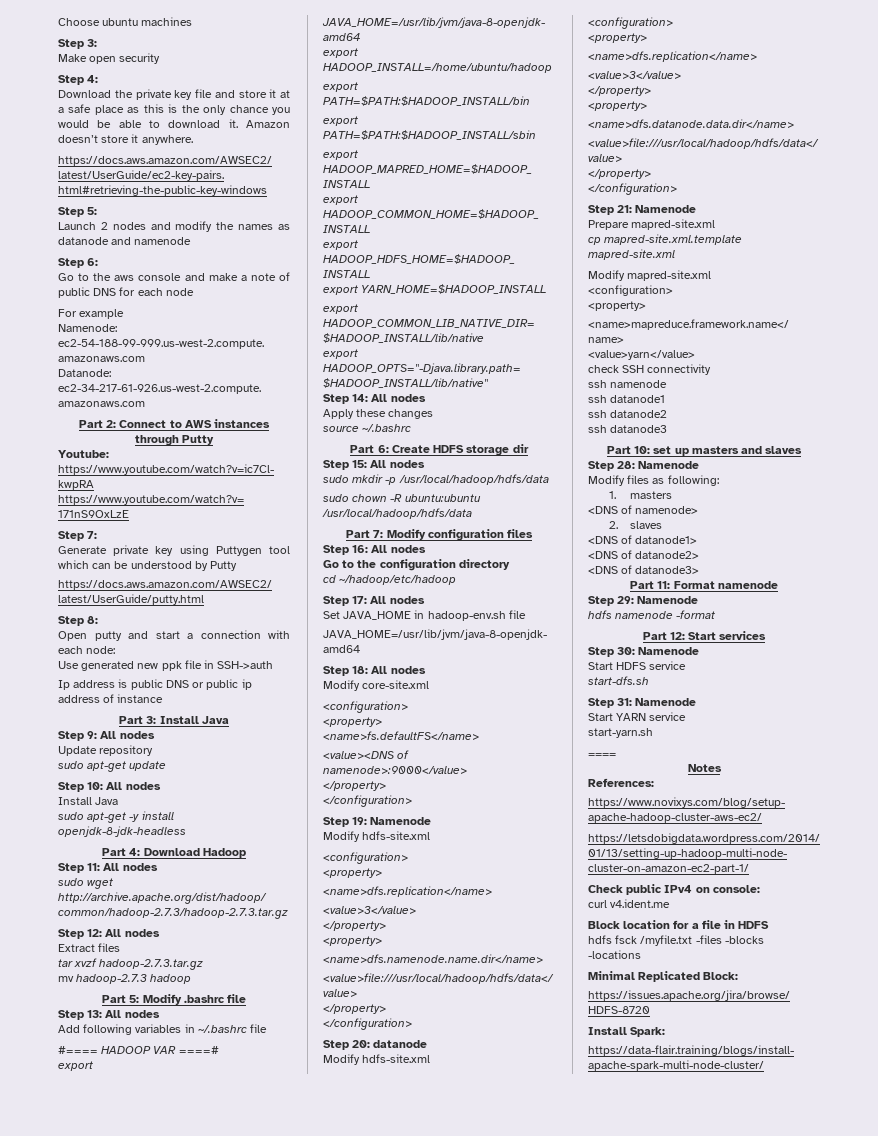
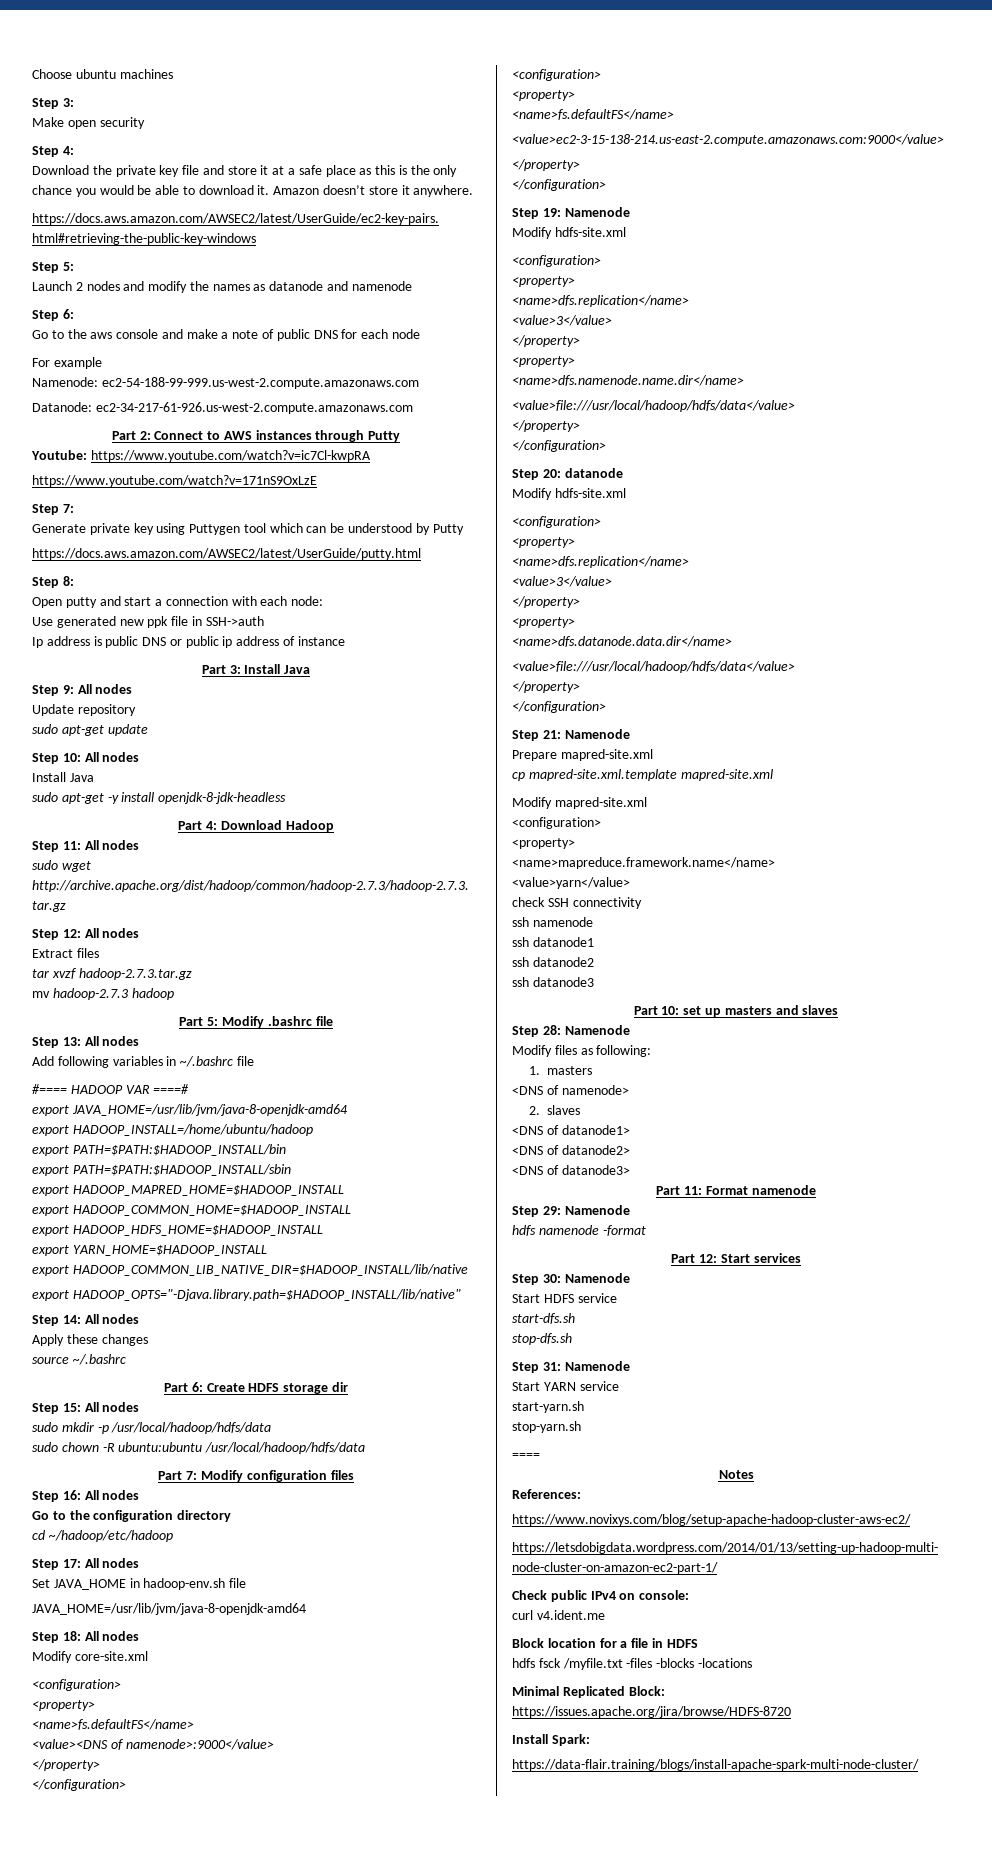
(412, 801) none -> [512,69,601,81] [512,90,575,101] [512,109,674,120] [512,134,944,146] [512,159,580,171] [512,179,606,191] // <configuration> // <property> // <name>fs.defaultFS</name> // <value>ec2-3-15-138-214.us-east-2.compute.amazonaws.com:9000</value> // </property> // </configuration>
(649, 680) none -> [512,1333,572,1345] // stop-dfs.sh
(653, 733) none -> [512,1421,581,1433] // stop-yarn.sh

